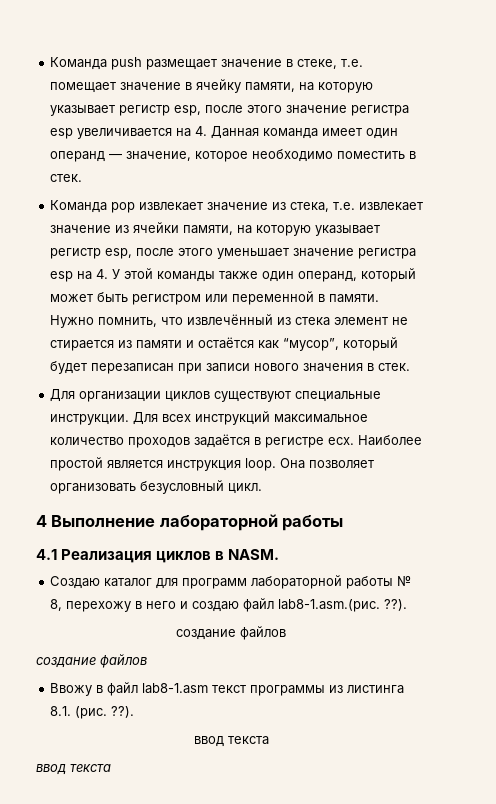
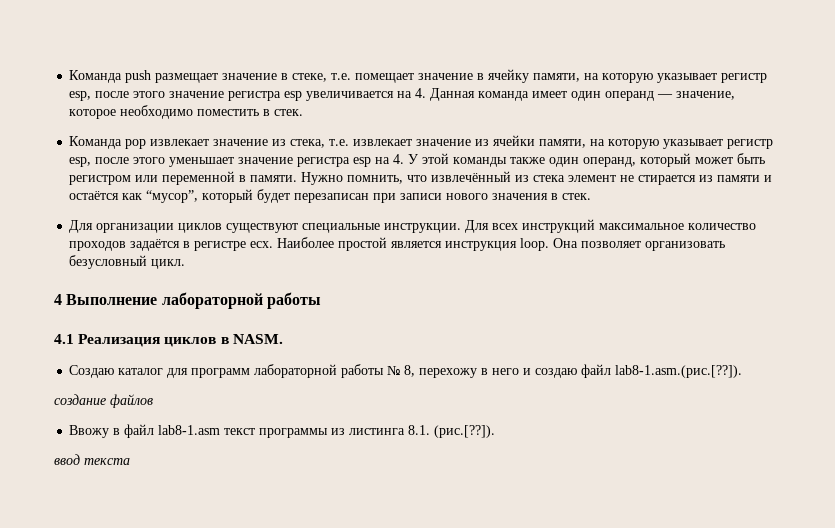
[278,599,408,612] [176,626,286,640] lab8-1.asm.(рис. ??). // создание файлов -> [615,365,743,378] lab8-1.asm.(рис.[??]).
[75,706,135,719] [193,736,269,747] [36,764,111,775] (рис. ??). // ввод текста // ввод текста -> [434,425,496,438] [54,454,130,465] (рис.[??]). // ввод текста

